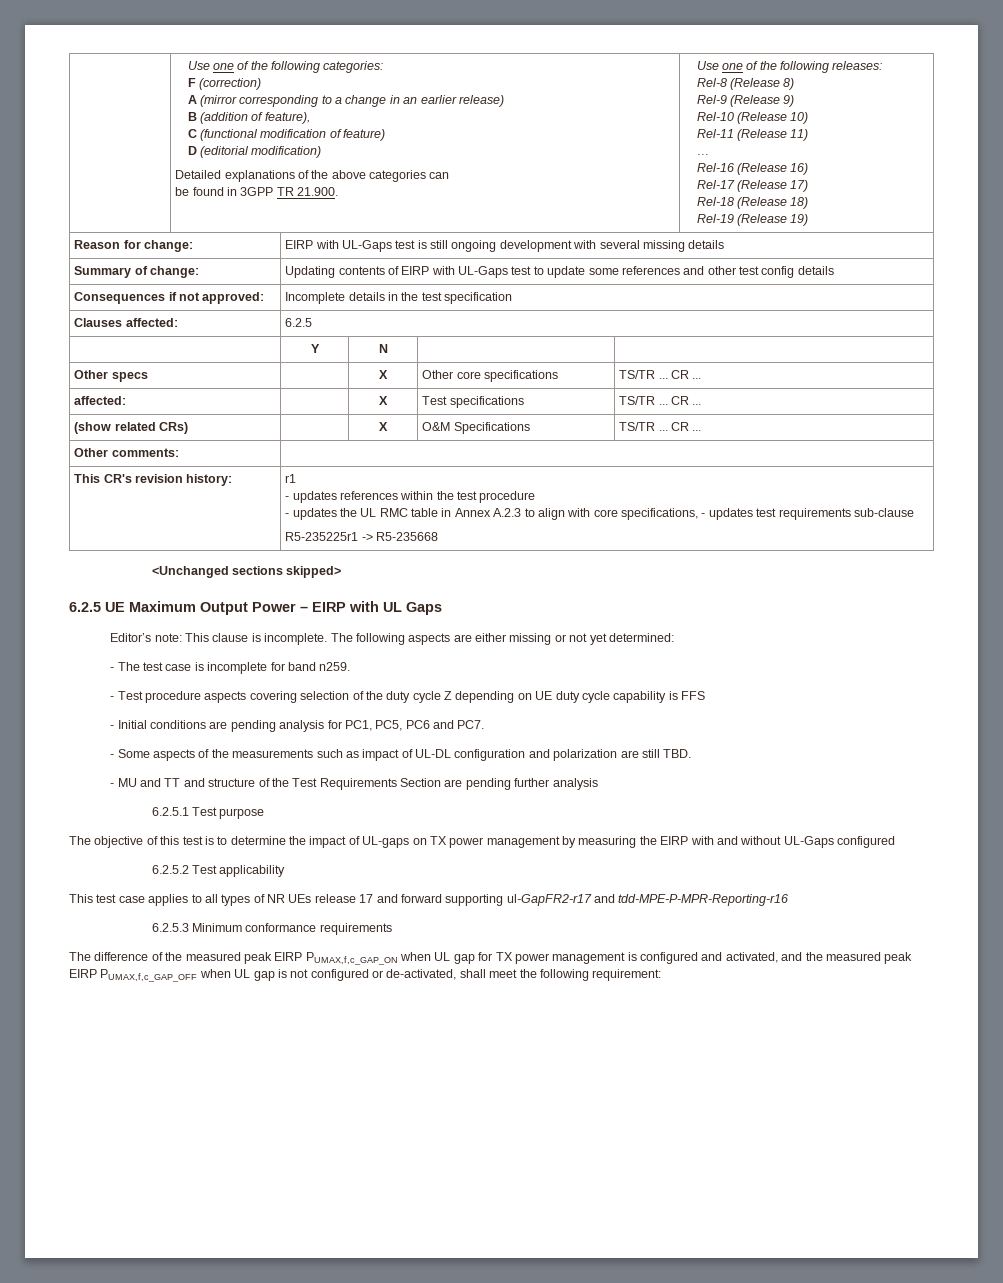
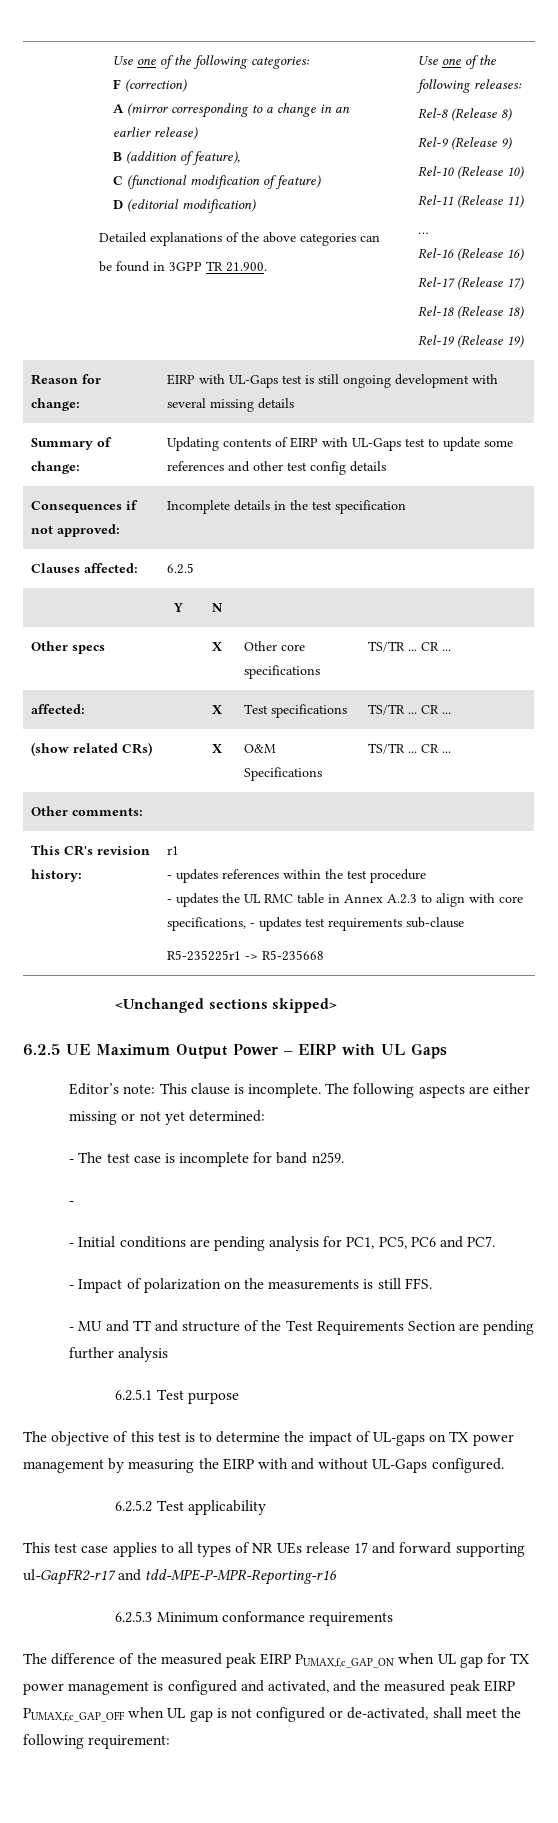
[117,691,705,703] Test procedure aspects covering selection of the duty cycle Z depending on UE duty cycle capability is FFS -> (75, 1203) none
[117,749,692,761] Some aspects of the measurements such as impact of UL-DL configuration and polarization are still TBD. -> [78,1278,432,1293] Impact of polarization on the measurements is still FFS.
[837,836,895,848] configured -> [431,1458,504,1473] configured.

